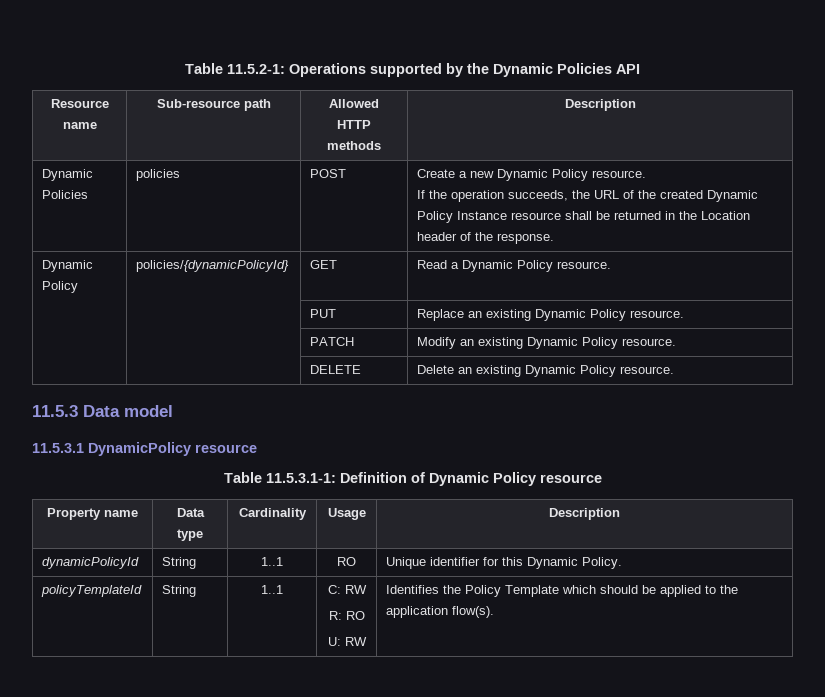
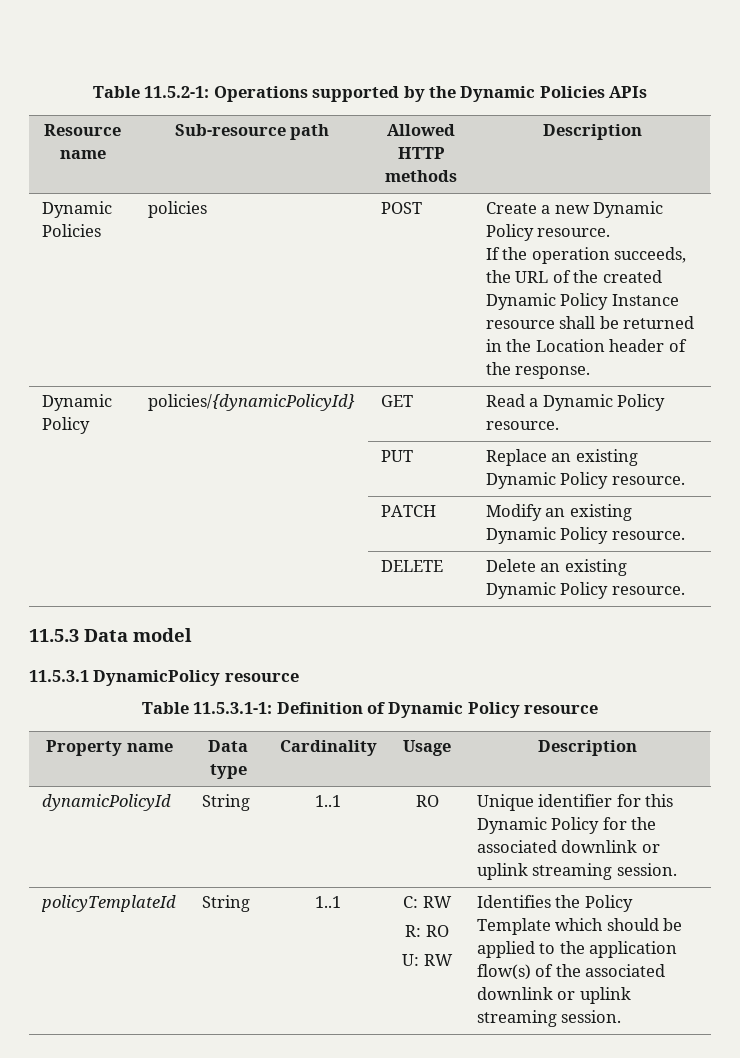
[616,64,640,74] API -> [609,86,648,98] APIs
[582,557,623,569] Policy. -> [551,817,657,834] [476,840,660,853] [476,863,677,880] Policy for the associated downlink or uplink streaming session.
[452,606,495,618] flow(s). -> [476,964,666,980] [476,987,631,1004] [476,1010,622,1027] flow(s) of the associated downlink or uplink streaming session.

